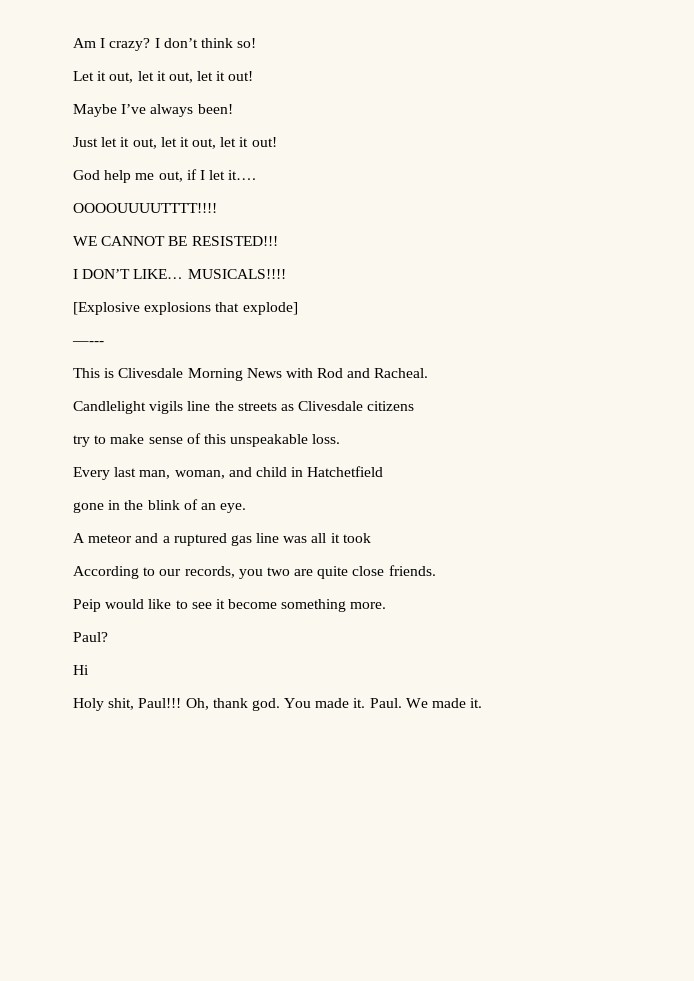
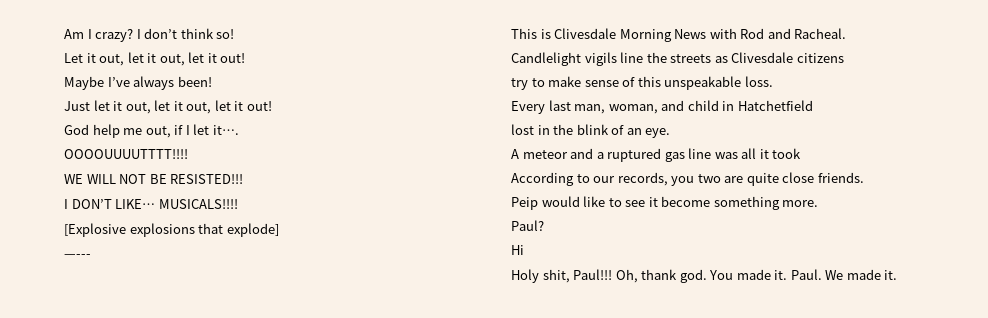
[101,236,166,246] CANNOT -> [86,174,147,184] WILL NOT
[73,502,104,513] gone -> [511,124,534,135] lost

